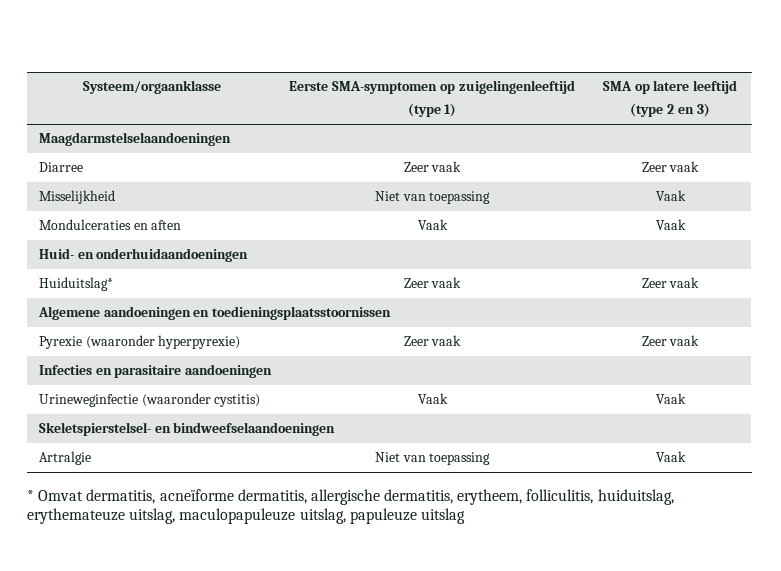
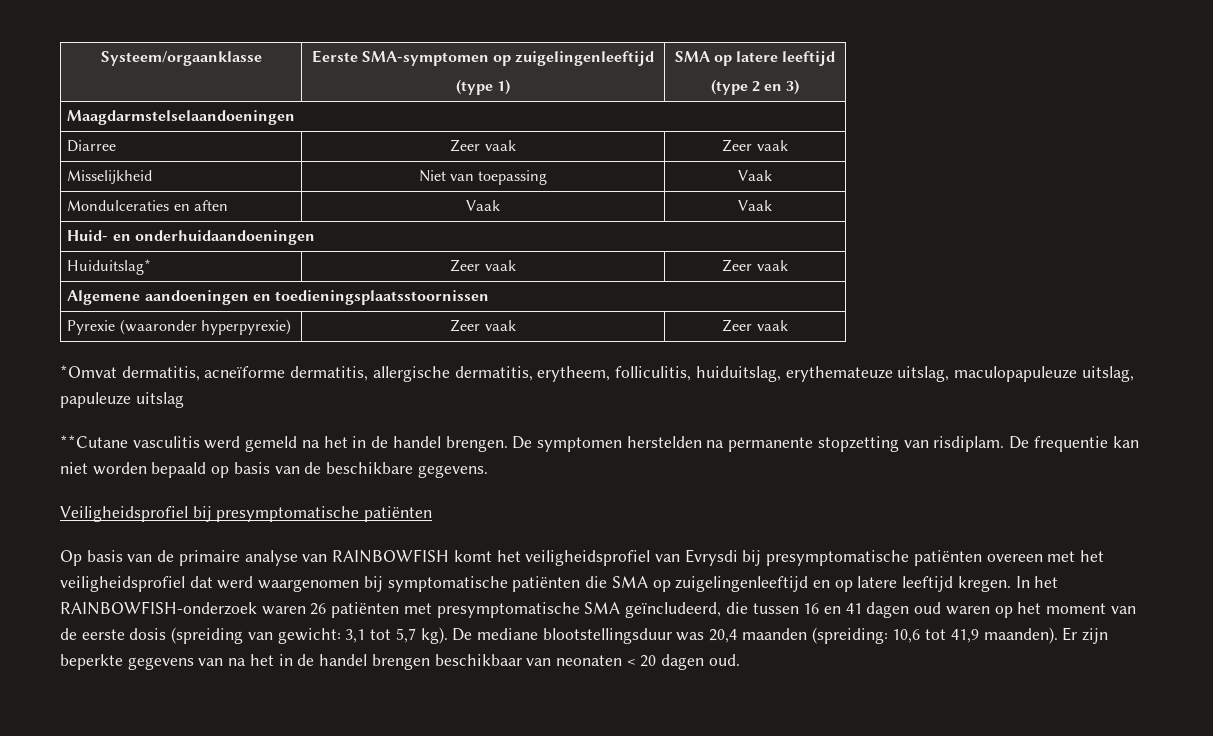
[38,364,273,378] [38,393,261,407] [417,393,448,404] [655,393,686,404] [38,422,336,436] [38,451,91,465] [374,452,491,465] [655,451,686,462] [27,490,84,501] // Infecties en parasitaire aandoeningen // Urineweginfectie (waaronder cystitis) | Vaak | Vaak // Skeletspierstelsel- en bindweefselaandoeningen // Artralgie | Niet van toepassing | Vaak // * Omvat -> [60,365,117,378] // *Omvat
(465, 516) none -> [60,435,1139,452] [60,462,488,478] [60,506,433,522] [60,549,1105,566] [60,576,1059,592] [60,601,1136,618] [60,627,1108,644] [60,654,740,670] // **Cutane vasculitis werd gemeld na het in de handel brengen. De symptomen herstelden na permanente stopzetting van risdiplam. De frequentie kan niet worden bepaald op basis van de beschikbare gegevens. // Veiligheidsprofiel bij presymptomatische patiënten // Op basis van de primaire analyse van RAINBOWFISH komt het veiligheidsprofiel van Evrysdi bij presymptomatische patiënten overeen met het veiligheidsprofiel dat werd waargenomen bij symptomatische patiënten die SMA op zuigelingenleeftijd en op latere leeftijd kregen. In het RAINBOWFISH-onderzoek waren 26 patiënten met presymptomatische SMA geïncludeerd, die tussen 16 en 41 dagen oud waren op het moment van de eerste dosis (spreiding van gewicht: 3,1 tot 5,7 kg). De mediane blootstellingsduur was 20,4 maanden (spreiding: 10,6 tot 41,9 maanden). Er zijn beperkte gegevens van na het in de handel brengen beschikbaar van neonaten < 20 dagen oud.

